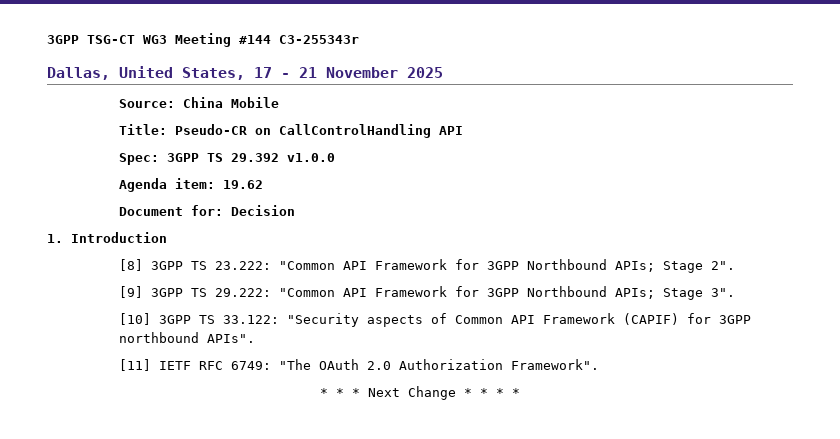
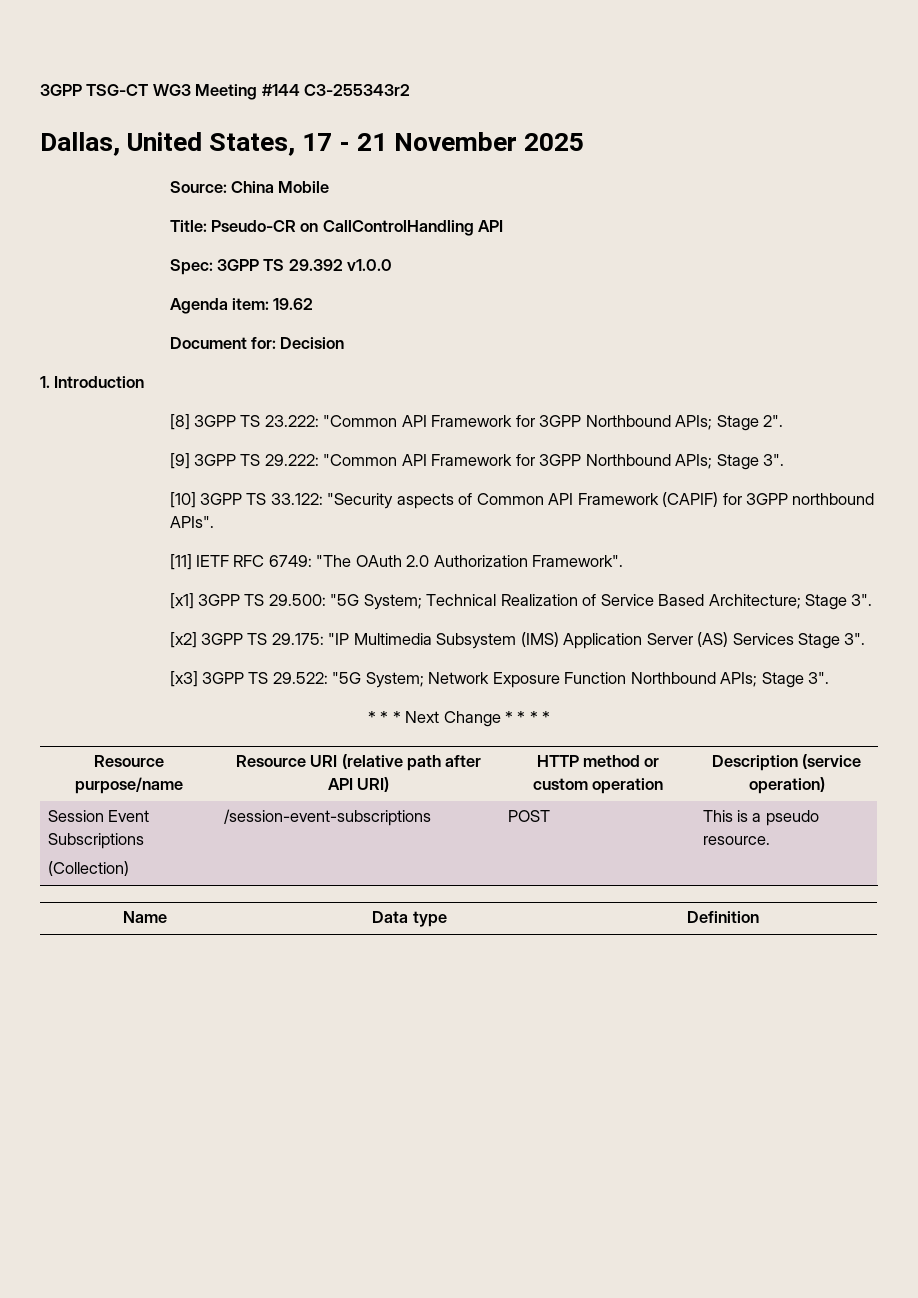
[279,35,359,44] C3-255343r -> [304,84,411,96] C3-255343r2
(600, 364) none -> [169,593,873,610] [169,632,866,649] [169,671,830,688] // [x1] 3GPP TS 29.500: "5G System; Technical Realization of Service Based Architecture; Stage 3". // [x2] 3GPP TS 29.175: "IP Multimedia Subsystem (IMS) Application Server (AS) Services Stage 3". // [x3] 3GPP TS 29.522: "5G System; Network Exposure Function Northbound APIs; Stage 3".
(520, 392) none -> [93,755,164,767] [74,777,183,794] [235,754,482,771] [327,777,390,792] [536,755,660,767] [532,778,664,794] [711,754,862,771] [748,777,825,794] [47,810,150,822] [47,833,144,849] [47,861,129,876] [223,809,431,826] [507,810,550,822] [702,810,819,826] [702,836,770,845] [123,911,167,923] [372,911,447,927] [687,911,759,923] // Resource purpose/name | Resource URI (relative path after API URI) | HTTP method or custom operation | Description (service operation) // Session Event Subscriptions // (Collection) | /session-event-subscriptions | POST | This is a pseudo resource. // Name | Data type | Definition

